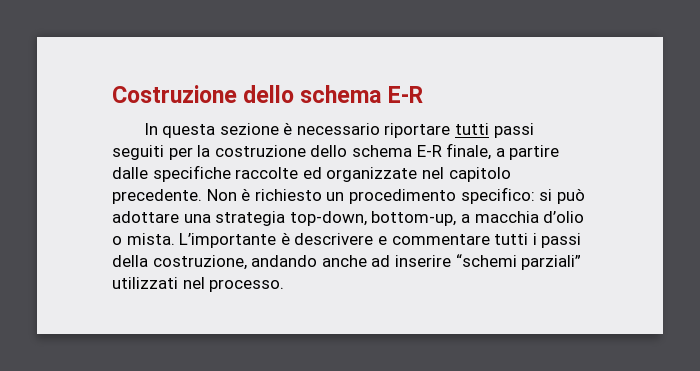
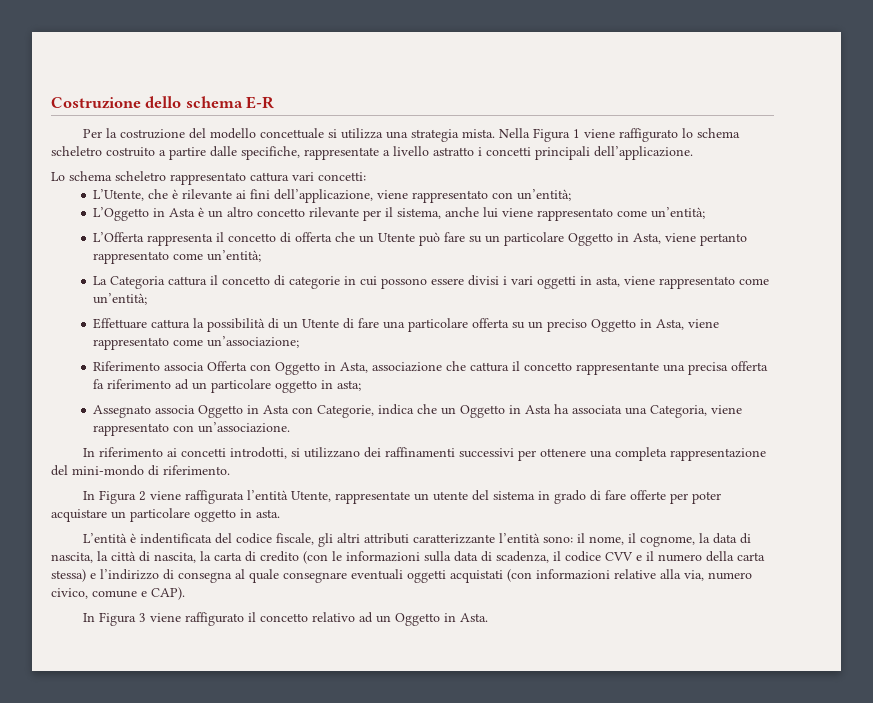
[143,122,534,138] [112,143,560,160] [112,165,511,182] [112,187,585,204] [112,211,585,226] [112,232,582,248] [112,254,582,270] [112,277,285,292] In questa sezione è necessario riportare tutti passi seguiti per la costruzione dello schema E-R finale, a partire dalle specifiche raccolte ed organizzate nel capitolo precedente. Non è richiesto un procedimento specifico: si può adottare una strategia top-down, bottom-up, a macchia d’olio o mista. L’importante è descrivere e commentare tutti i passi della costruzione, andando anche ad inserire “schemi parziali” utilizzati nel processo. -> [83,128,741,142] [51,146,693,160] [51,171,366,185] [93,189,572,203] [93,207,706,221] [93,232,748,246] [93,250,262,264] [93,275,770,289] [93,293,148,305] [93,318,720,332] [93,336,300,350] [93,361,769,375] [93,379,362,393] [93,404,743,418] [93,422,291,436] [83,447,767,461] [51,465,230,476] [83,490,722,504] [51,508,280,522] [83,533,752,547] [51,551,765,564] [51,569,752,583] [51,587,185,600] [83,612,489,626] Per la costruzione del modello concettuale si utilizza una strategia mista. Nella Figura 1 viene raffigurato lo schema scheletro costruito a partire dalle specifiche, rappresentate a livello astratto i concetti principali dell’applicazione. // Lo schema scheletro rappresentato cattura vari concetti: // L’Utente, che è rilevante ai fini dell’applicazione, viene rappresentato con un’entità; // L’Oggetto in Asta è un altro concetto rilevante per il sistema, anche lui viene rappresentato come un’entità; // L’Offerta rappresenta il concetto di offerta che un Utente può fare su un particolare Oggetto in Asta, viene pertanto rappresentato come un’entità; // La Categoria cattura il concetto di categorie in cui possono essere divisi i vari oggetti in asta, viene rappresentato come un’entità; // Effettuare cattura la possibilità di un Utente di fare una particolare offerta su un preciso Oggetto in Asta, viene rappresentato come un’associazione; // Riferimento associa Offerta con Oggetto in Asta, associazione che cattura il concetto rappresentante una precisa offerta fa riferimento ad un particolare oggetto in asta; // Assegnato associa Oggetto in Asta con Categorie, indica che un Oggetto in Asta ha associata una Categoria, viene rappresentato con un’associazione. // In riferimento ai concetti introdotti, si utilizzano dei raffinamenti successivi per ottenere una completa rappresentazione del mini-mondo di riferimento. // In Figura 2 viene raffigurata l’entità Utente, rappresentate un utente del sistema in grado di fare offerte per poter acquistare un particolare oggetto in asta. // L’entità è indentificata del codice fiscale, gli altri attributi caratterizzante l’entità sono: il nome, il cognome, la data di nascita, la città di nascita, la carta di credito (con le informazioni sulla data di scadenza, il codice CVV e il numero della carta stessa) e l’indirizzo di consegna al quale consegnare eventuali oggetti acquistati (con informazioni relative alla via, numero civico, comune e CAP). // In Figura 3 viene raffigurato il concetto relativo ad un Oggetto in Asta.

